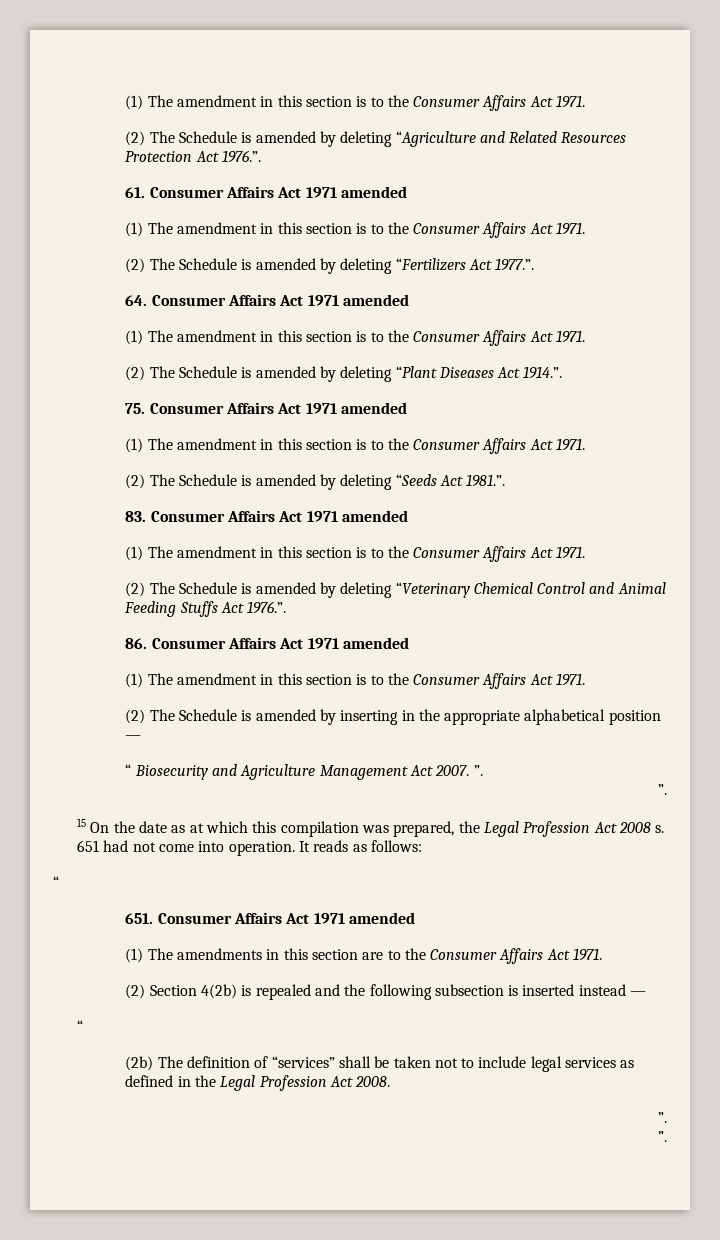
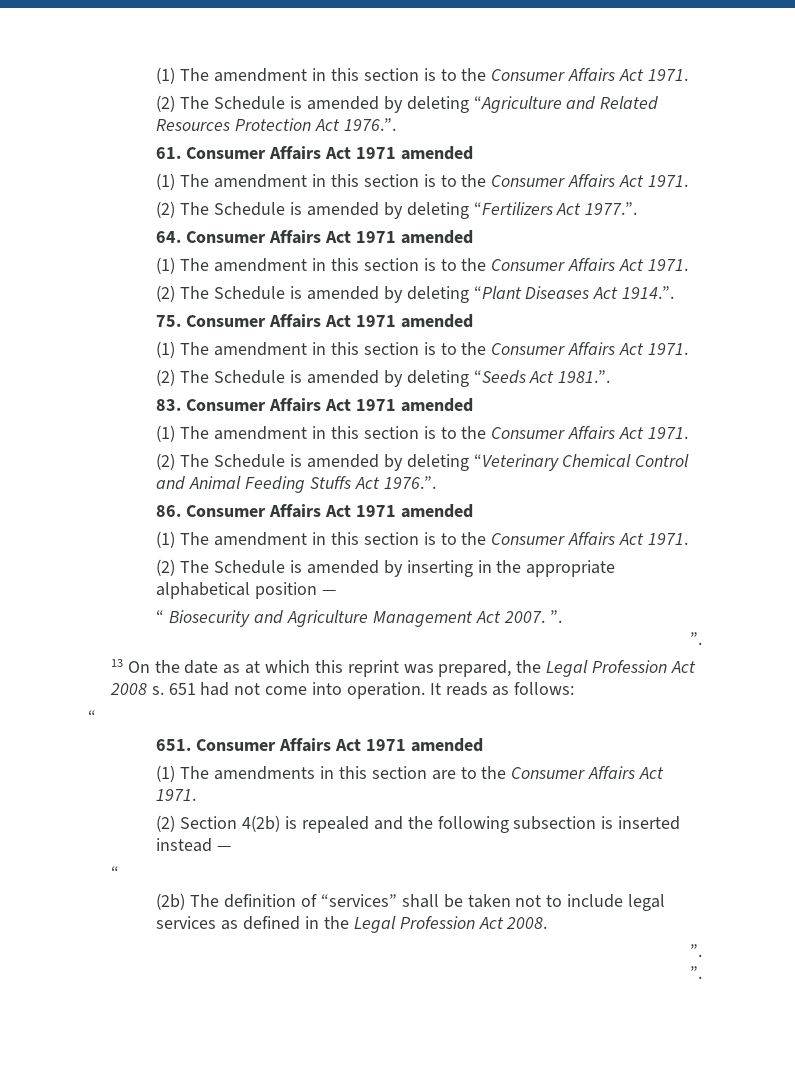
[77,818,87,827] 15 -> [110,659,123,667] 13
[280,821,359,837] compilation -> [347,660,399,677] reprint

